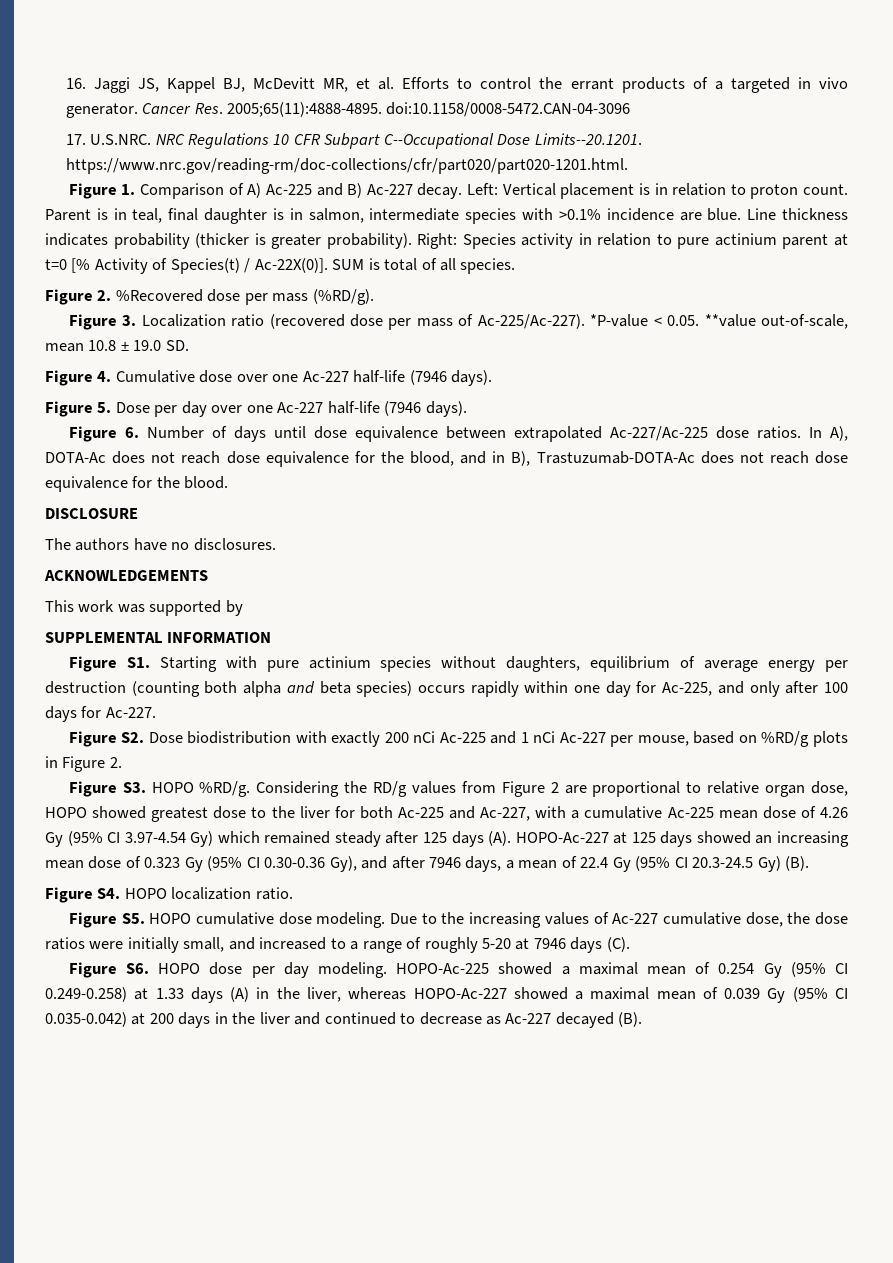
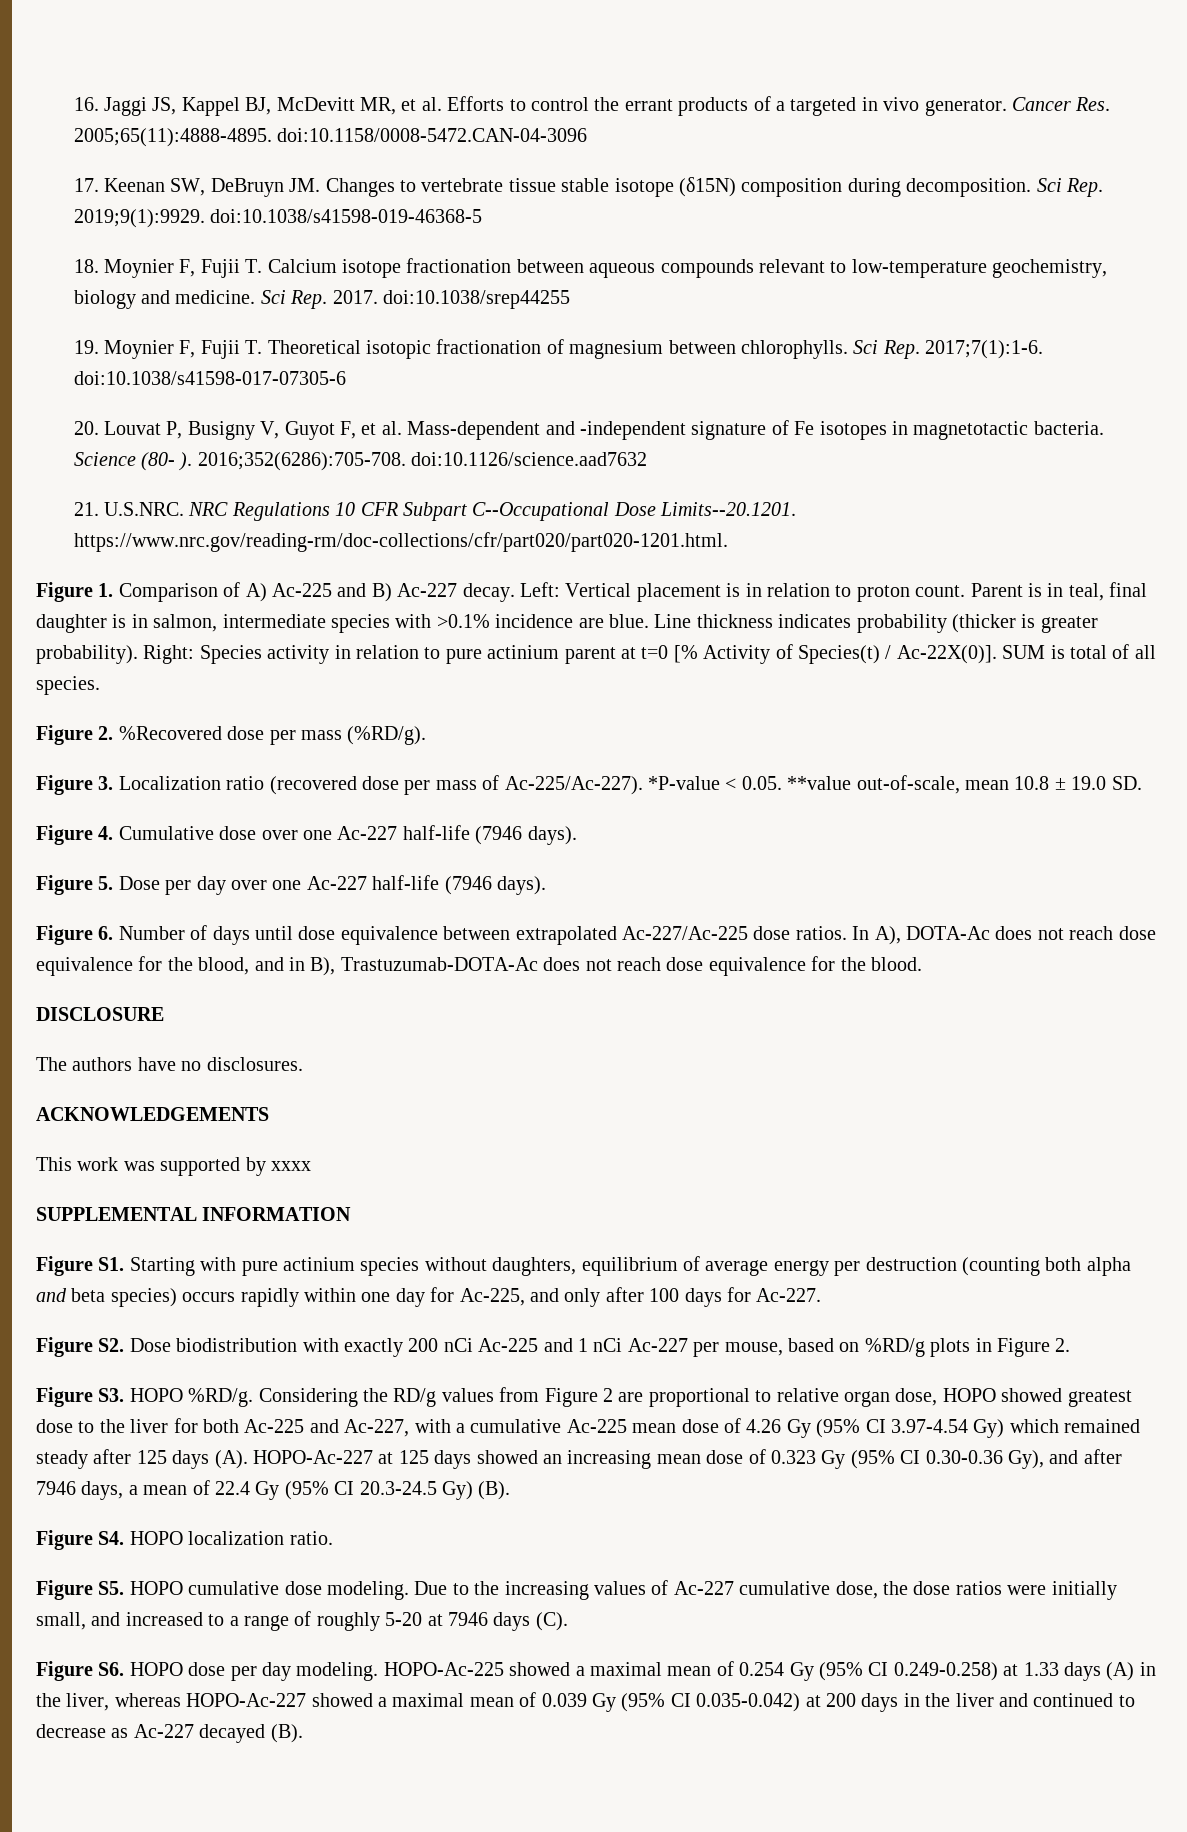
(86, 139) none -> [103,177,1103,197] [73,209,482,228] [73,258,1108,278] [73,290,570,309] [73,339,1044,359] [73,371,346,385] [73,420,1104,440] [73,452,648,471] [73,502,99,516] Keenan SW, DeBruyn JM. Changes to vertebrate tissue stable isotope (δ15N) composition during decomposition. Sci Rep. 2019;9(1):9929. doi:10.1038/s41598-019-46368-5 // 18. Moynier F, Fujii T. Calcium isotope fractionation between aqueous compounds relevant to low-temperature geochemistry, biology and medicine. Sci Rep. 2017. doi:10.1038/srep44255 // 19. Moynier F, Fujii T. Theoretical isotopic fractionation of magnesium between chlorophylls. Sci Rep. 2017;7(1):1-6. doi:10.1038/s41598-017-07305-6 // 20. Louvat P, Busigny V, Guyot F, et al. Mass-dependent and -independent signature of Fe isotopes in magnetotactic bacteria. Science (80- ). 2016;352(6286):705-708. doi:10.1126/science.aad7632 // 21.
(243, 608) none -> [271,1161,311,1171] xxxx

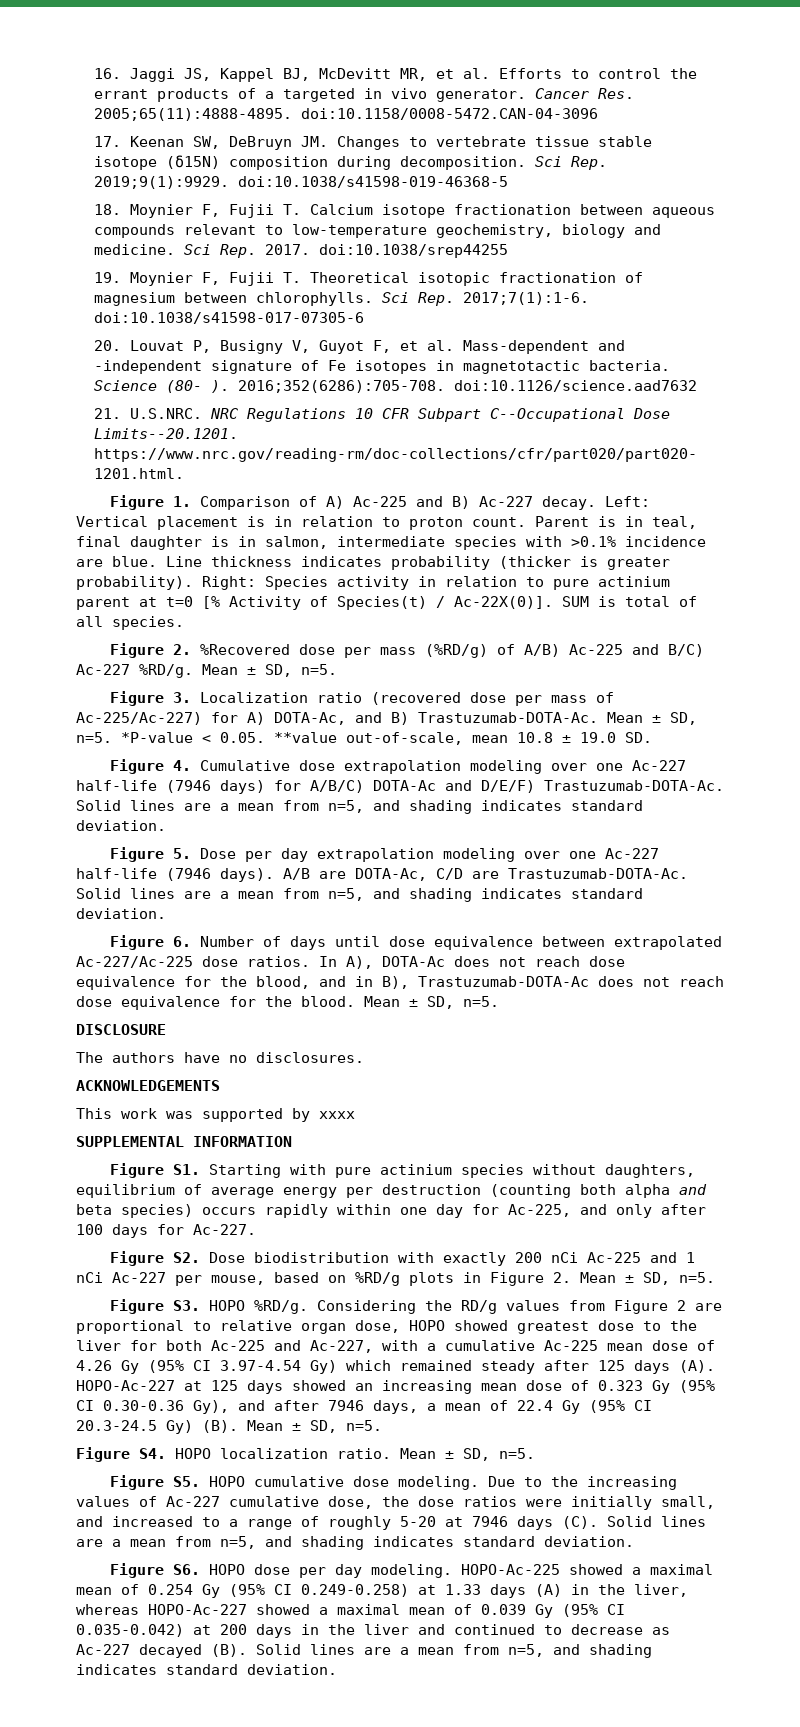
[347,726,427,745] (%RD/g). -> [425,644,705,658] [76,664,337,678] (%RD/g) of A/B) Ac-225 and B/C) Ac-227 %RD/g. Mean ± SD, n=5.
[504,776,643,795] Ac-225/Ac-227). -> [76,712,697,725] [76,732,112,743] Ac-225/Ac-227) for A) DOTA-Ac, and B) Trastuzumab-DOTA-Ac. Mean ± SD, n=5.
[261,825,577,845] [36,875,546,895] over one Ac-227 half-life (7946 days). // Figure 5. Dose per day over one Ac-227 half-life (7946 days). -> [344,760,687,774] [76,780,724,794] [76,800,643,814] [76,820,166,831] [110,847,660,862] [76,868,688,882] [76,888,643,902] [76,908,166,919] extrapolation modeling over one Ac-227 half-life (7946 days) for A/B/C) DOTA-Ac and D/E/F) Trastuzumab-DOTA-Ac. Solid lines are a mean from n=5, and shading indicates standard deviation. // Figure 5. Dose per day extrapolation modeling over one Ac-227 half-life (7946 days). A/B are DOTA-Ac, C/D are Trastuzumab-DOTA-Ac. Solid lines are a mean from n=5, and shading indicates standard deviation.
(922, 964) none -> [364,996,499,1009] Mean ± SD, n=5.
(1071, 1345) none -> [580,1272,715,1285] Mean ± SD, n=5.
(511, 1490) none -> [247,1420,382,1433] Mean ± SD, n=5.
(333, 1538) none -> [400,1448,535,1461] Mean ± SD, n=5.
(568, 1621) none -> [607,1516,706,1527] [76,1536,634,1550] Solid lines are a mean from n=5, and shading indicates standard deviation.
(303, 1733) none -> [256,1644,652,1658] [76,1664,337,1675] Solid lines are a mean from n=5, and shading indicates standard deviation.

